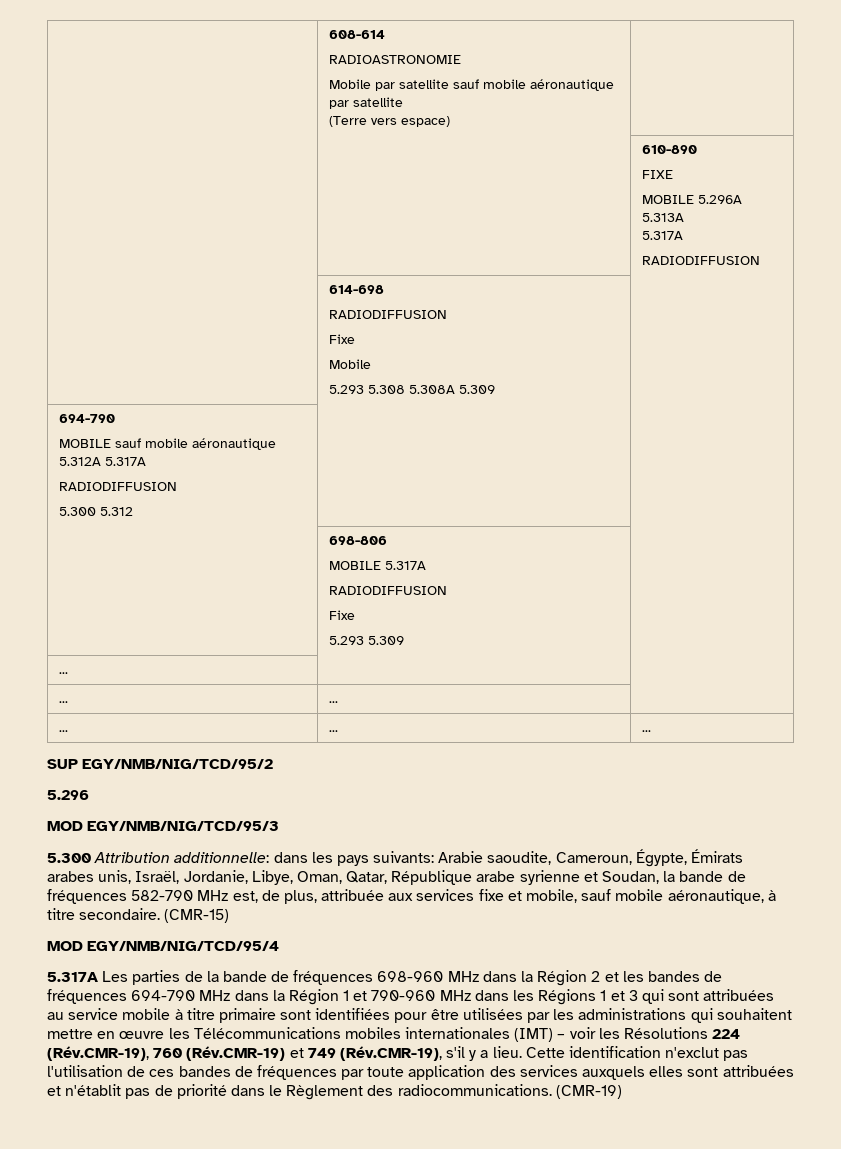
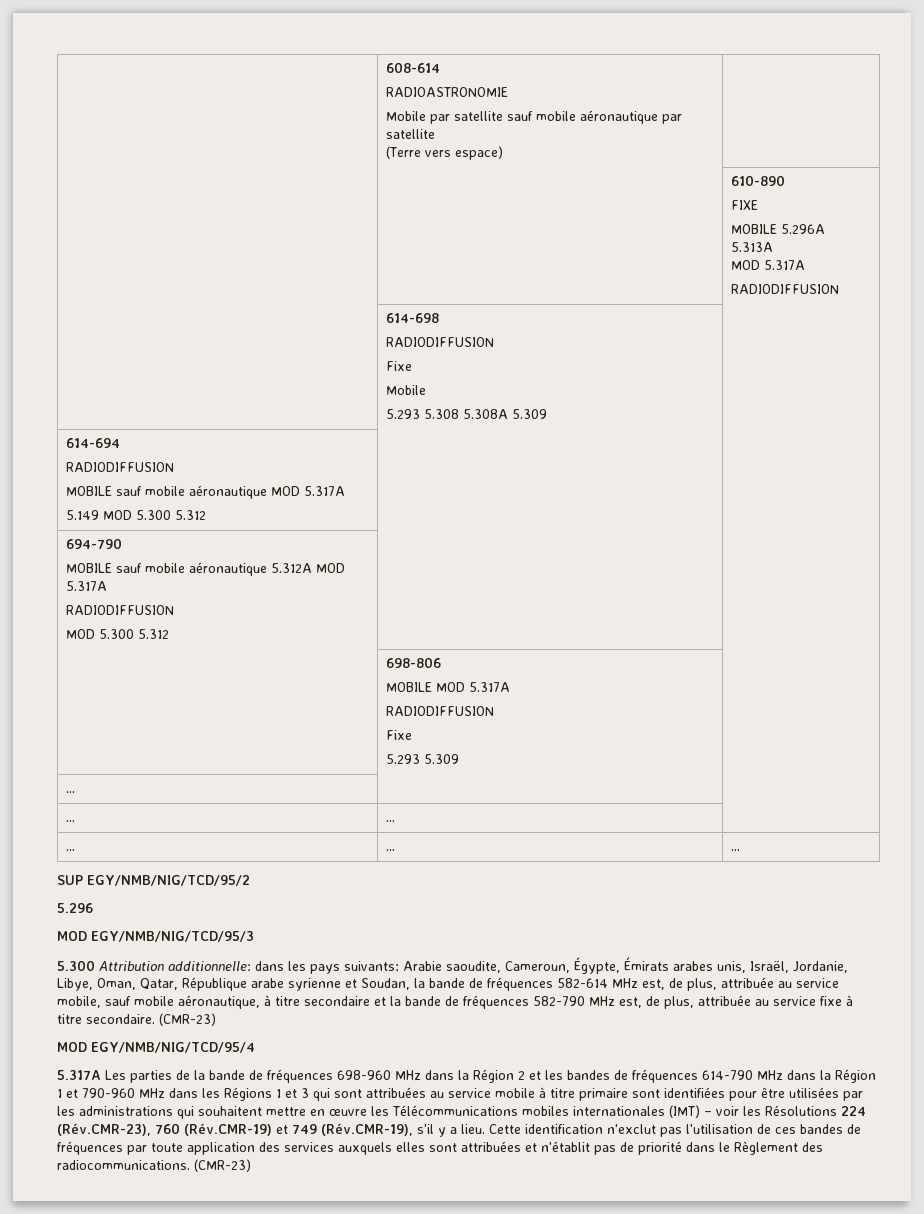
(684, 217) none -> [731,260,761,270] MOD
(495, 389) none -> [66,438,121,448] [66,462,175,472] [66,485,346,499] [66,510,207,520] // 614-694 // RADIODIFFUSION // MOBILE sauf mobile aéronautique MOD 5.317A // 5.149 MOD 5.300 5.312 | |
[104,457,146,466] [58,482,177,491] 5.317A // RADIODIFFUSION // -> [316,563,346,573] [66,581,108,591] [66,605,175,615] [66,629,96,639] MOD 5.317A // RADIODIFFUSION // MOD
(381, 565) none -> [436,682,466,692] MOD
(127, 896) none -> [557,977,839,991] [57,995,529,1009] 582-614 MHz est, de plus, attribuée au service mobile, sauf mobile aéronautique, à titre secondaire et la bande de fréquences
[388,889,764,904] aux services fixe et mobile, sauf mobile aéronautique, -> [755,996,842,1006] au service fixe
[164,909,230,923] (CMR-15) -> [159,1013,216,1026] (CMR-23)
[131,990,196,1001] 694-790 -> [702,1070,753,1080] 614-790
[47,1046,149,1061] (Rév.CMR-19), -> [57,1123,151,1136] (Rév.CMR-23),
[555,1085,622,1099] (CMR-19) -> [194,1159,251,1172] (CMR-23)

